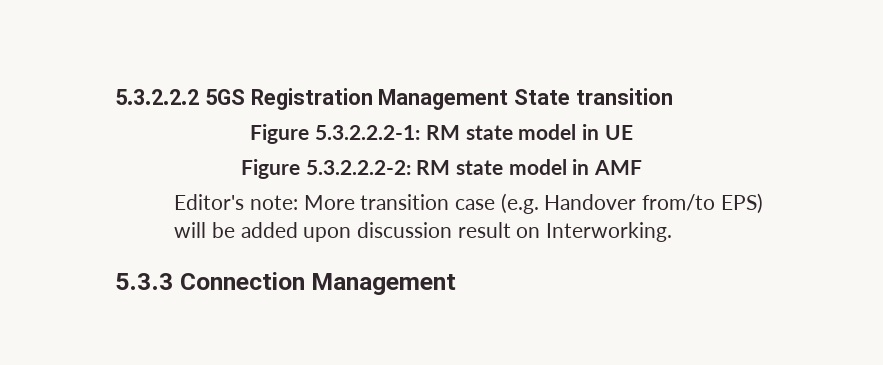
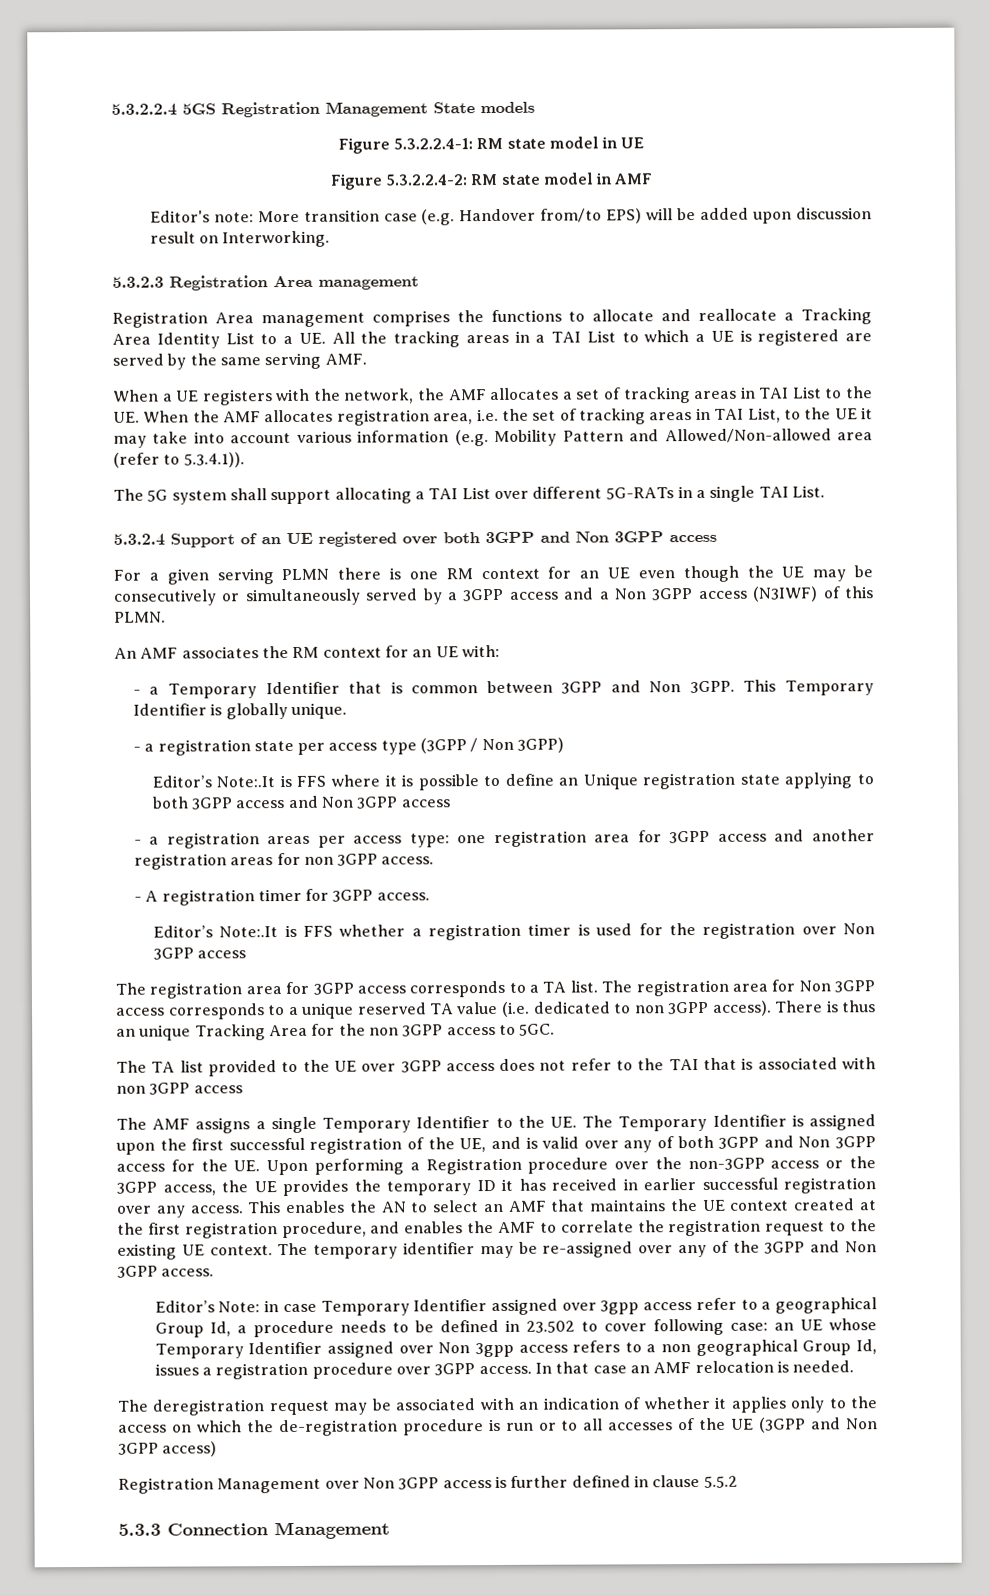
[115,89,199,105] 5.3.2.2.2 -> [111,103,177,116] 5.3.2.2.4
[576,88,674,105] [250,124,421,144] transition // Figure 5.3.2.2.2-1: -> [480,101,535,114] [337,137,473,154] models // Figure 5.3.2.2.4-1:
[305,160,411,175] 5.3.2.2.2-2: -> [384,174,468,186] 5.3.2.2.4-2:
(672, 232) none -> [112,275,419,291] [112,308,873,328] [112,329,873,349] [112,352,367,370] [113,386,873,406] [113,407,873,426] [113,428,874,448] [113,452,245,468] [113,485,826,505] [113,531,717,548] [113,565,874,585] [113,586,874,606] [114,611,166,623] [114,644,500,659] [132,679,875,699] [132,702,347,720] [132,737,565,756] [151,772,875,791] [151,795,451,810] [133,829,875,849] [133,852,435,870] [133,888,430,906] [152,922,875,941] [152,947,247,960] [115,979,875,999] [116,1000,876,1020] [116,1023,556,1041] [116,1057,877,1077] [116,1082,243,1095] [116,1114,876,1134] [116,1135,876,1155] [116,1156,877,1176] [116,1177,876,1197] [116,1198,877,1218] [117,1219,877,1239] [117,1240,877,1260] [117,1265,215,1278] [154,1297,877,1316] [154,1318,877,1338] [154,1339,877,1359] [154,1360,855,1380] [117,1396,878,1416] [118,1417,879,1437] [118,1441,218,1457] [118,1475,738,1494] // 5.3.2.3 Registration Area management // Registration Area management comprises the functions to allocate and reallocate a Tracking Area Identity List to a UE. All the tracking areas in a TAI List to which a UE is registered are served by the same serving AMF. // When a UE registers with the network, the AMF allocates a set of tracking areas in TAI List to the UE. When the AMF allocates registration area, i.e. the set of tracking areas in TAI List, to the UE it may take into account various information (e.g. Mobility Pattern and Allowed/Non-allowed area (refer to 5.3.4.1)). // The 5G system shall support allocating a TAI List over different 5G-RATs in a single TAI List. // 5.3.2.4 Support of an UE registered over both 3GPP and Non 3GPP access // For a given serving PLMN there is one RM context for an UE even though the UE may be consecutively or simultaneously served by a 3GPP access and a Non 3GPP access (N3IWF) of this PLMN. // An AMF associates the RM context for an UE with: // - a Temporary Identifier that is common between 3GPP and Non 3GPP. This Temporary Identifier is globally unique. // - a registration state per access type (3GPP / Non 3GPP) // Editor’s Note:.It is FFS where it is possible to define an Unique registration state applying to both 3GPP access and Non 3GPP access // - a registration areas per access type: one registration area for 3GPP access and another registration areas for non 3GPP access. // - A registration timer for 3GPP access. // Editor’s Note:.It is FFS whether a registration timer is used for the registration over Non 3GPP access // The registration area for 3GPP access corresponds to a TA list. The registration area for Non 3GPP access corresponds to a unique reserved TA value (i.e. dedicated to non 3GPP access). There is thus an unique Tracking Area for the non 3GPP access to 5GC. // The TA list provided to the UE over 3GPP access does not refer to the TAI that is associated with non 3GPP access // The AMF assigns a single Temporary Identifier to the UE. The Temporary Identifier is assigned upon the first successful registration of the UE, and is valid over any of both 3GPP and Non 3GPP access for the UE. Upon performing a Registration procedure over the non-3GPP access or the 3GPP access, the UE provides the temporary ID it has received in earlier successful registration over any access. This enables the AN to select an AMF that maintains the UE context created at the first registration procedure, and enables the AMF to correlate the registration request to the existing UE context. The temporary identifier may be re-assigned over any of the 3GPP and Non 3GPP access. // Editor’s Note: in case Temporary Identifier assigned over 3gpp access refer to a geographical Group Id, a procedure needs to be defined in 23.502 to cover following case: an UE whose Temporary Identifier assigned over Non 3gpp access refers to a non geographical Group Id, issues a registration procedure over 3GPP access. In that case an AMF relocation is needed. // The deregistration request may be associated with an indication of whether it applies only to the access on which the de-registration procedure is run or to all accesses of the UE (3GPP and Non 3GPP access) // Registration Management over Non 3GPP access is further defined in clause 5.5.2

